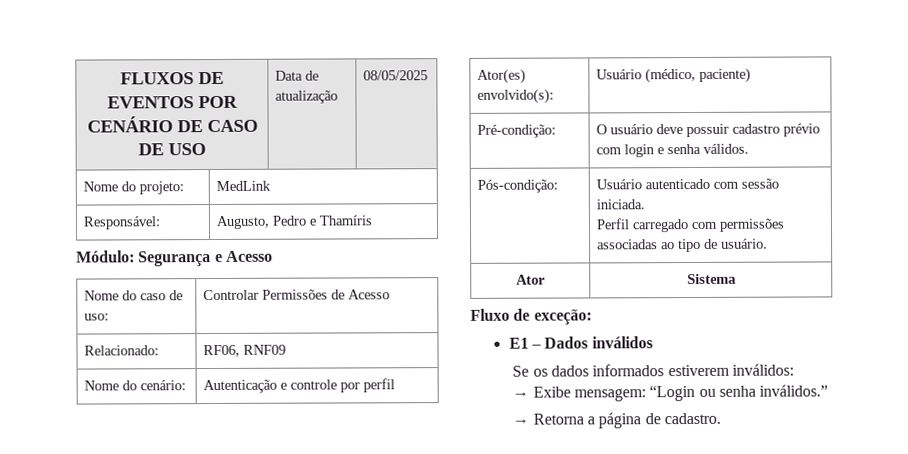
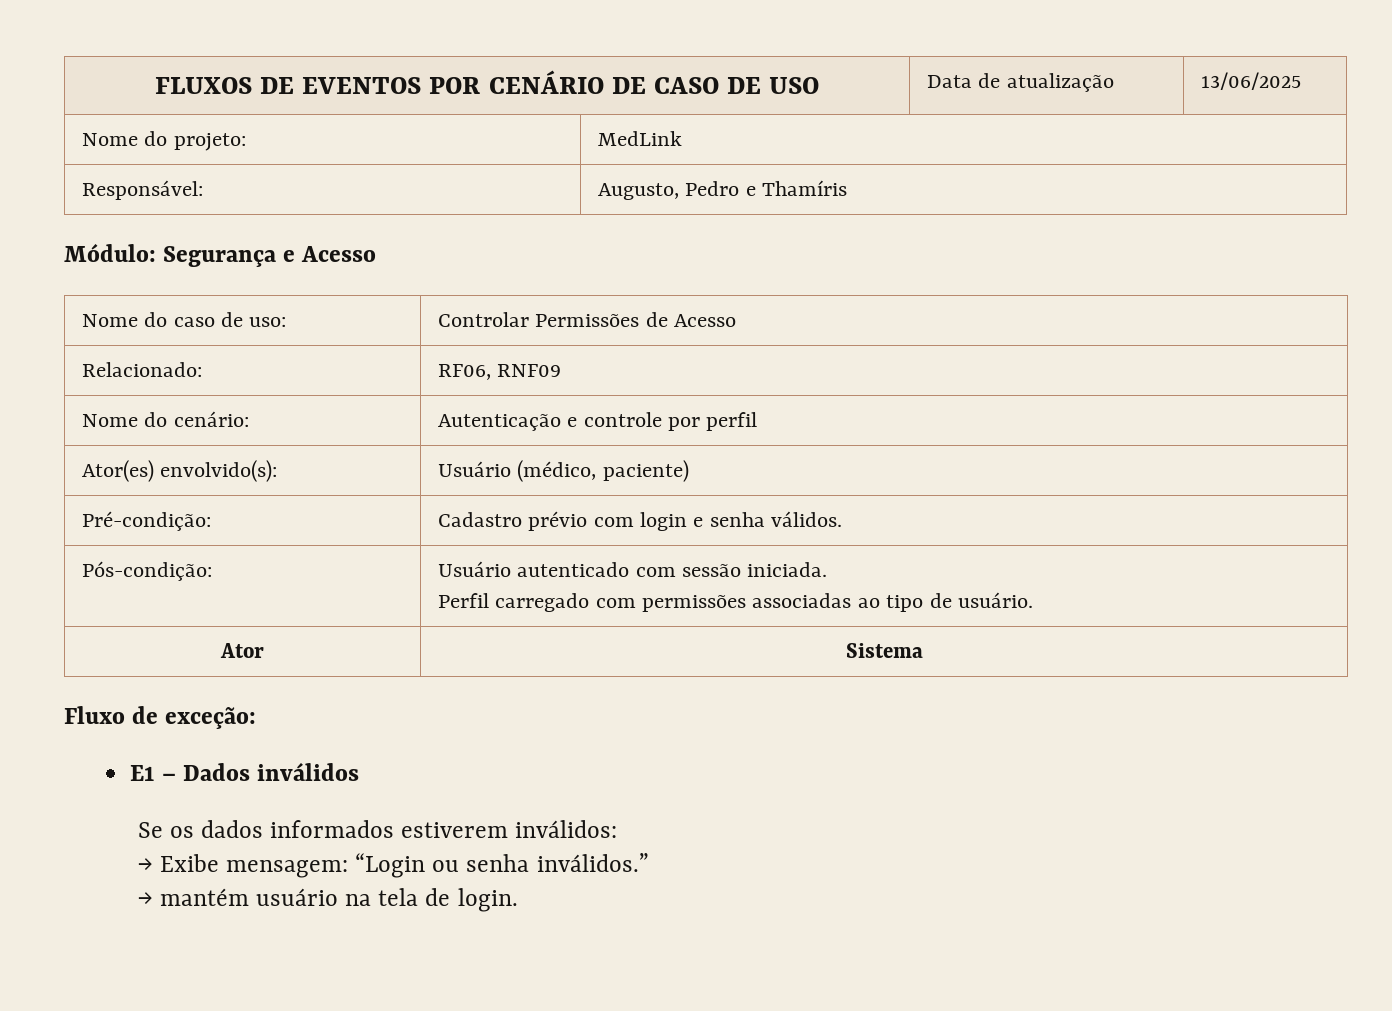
[362,70,428,81] 08/05/2025 -> [1200,72,1301,90] 13/06/2025
[595,123,780,138] O usuário deve possuir cadastro -> [437,512,522,527] Cadastro
[532,412,721,429] Retorna a página de cadastro. -> [159,888,518,912] mantém usuário na tela de login.

